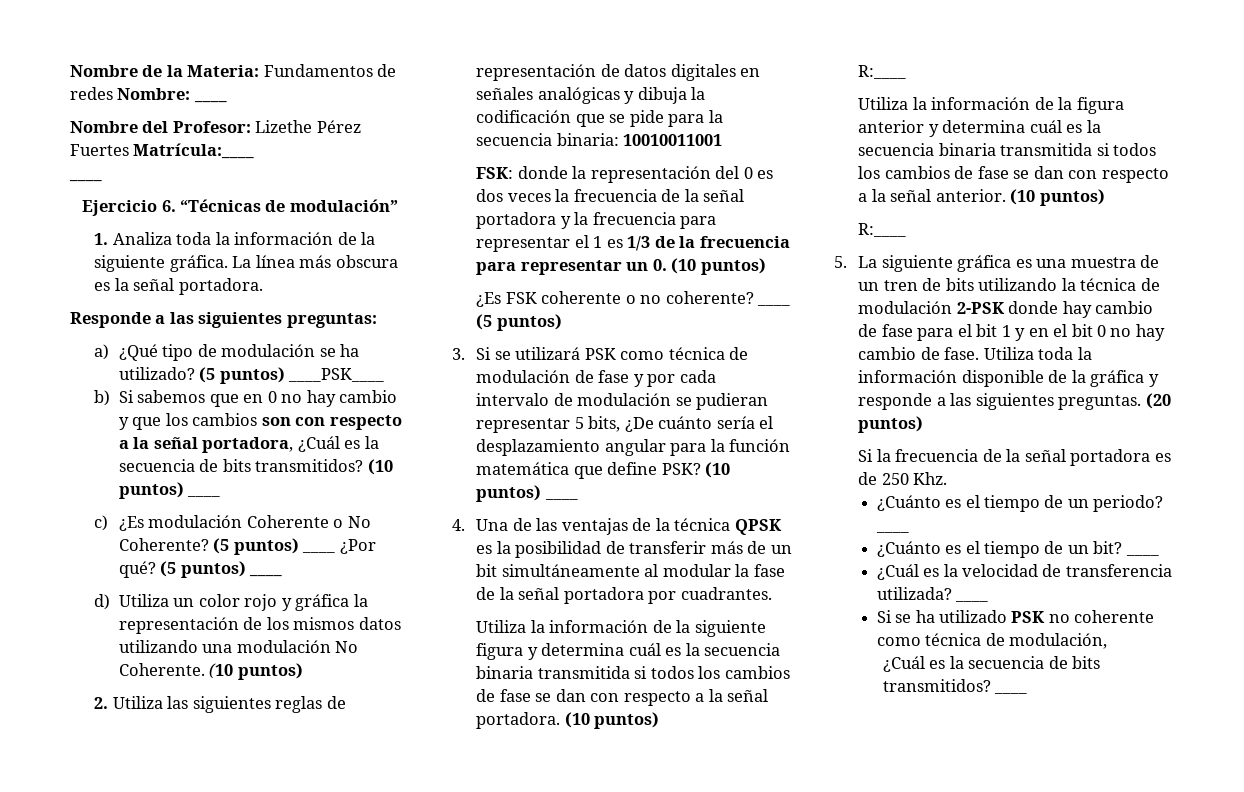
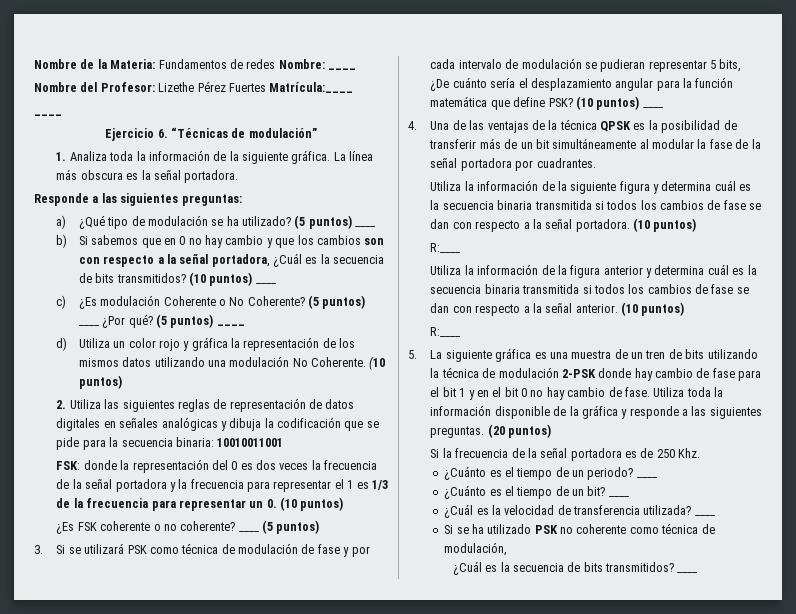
[288,368,385,382] ____PSK____ -> [355,226,376,227] ____

